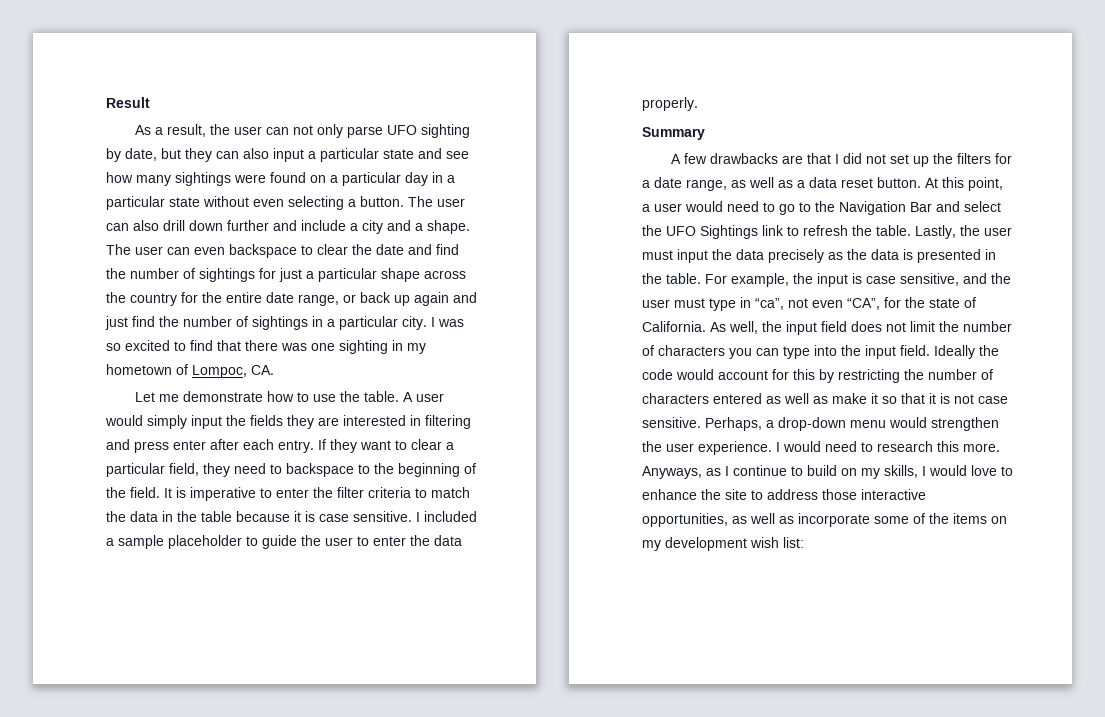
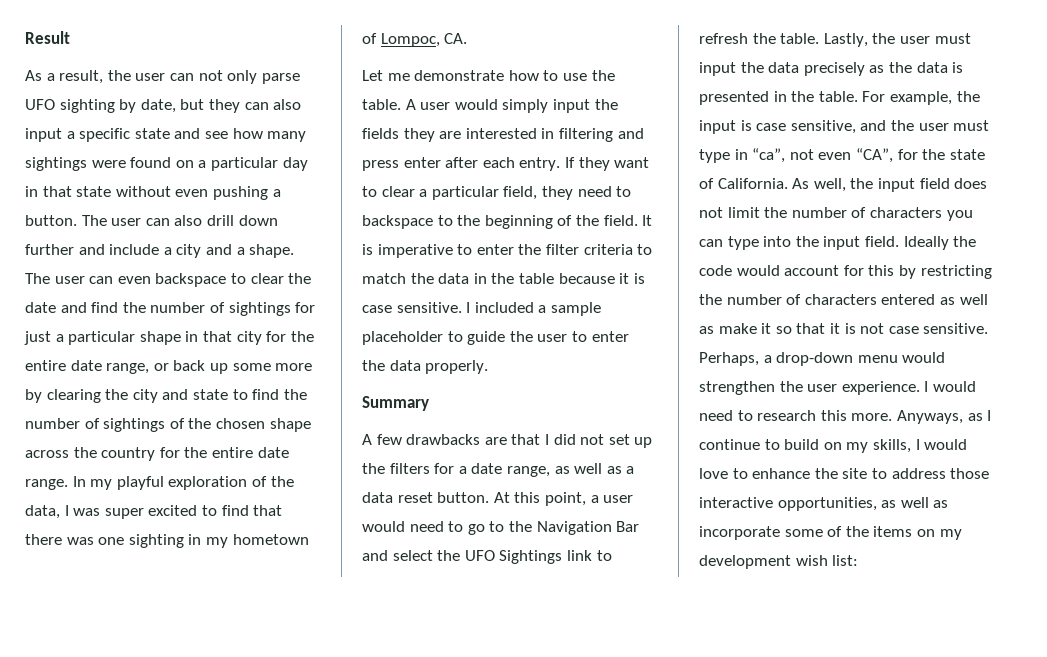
[320,148,379,162] particular -> [79,128,131,142] specific
[447,175,455,183] [106,196,165,210] a particular -> [42,186,72,197] that
[288,196,344,210] selecting -> [212,186,268,200] pushing
[424,270,466,279] [106,292,177,306] across the country -> [185,331,262,345] in that city
[414,292,477,306] [105,316,427,330] again and just find the number of sightings in a particular city. -> [232,363,313,371] [25,389,307,403] [25,418,311,432] [25,447,289,461] [25,476,294,490] [25,505,60,519] some more by clearing the city and state to find the number of sightings of the chosen shape across the country for the entire date range. In my playful exploration of the data,
[106,343,121,351] so -> [104,508,144,519] super

